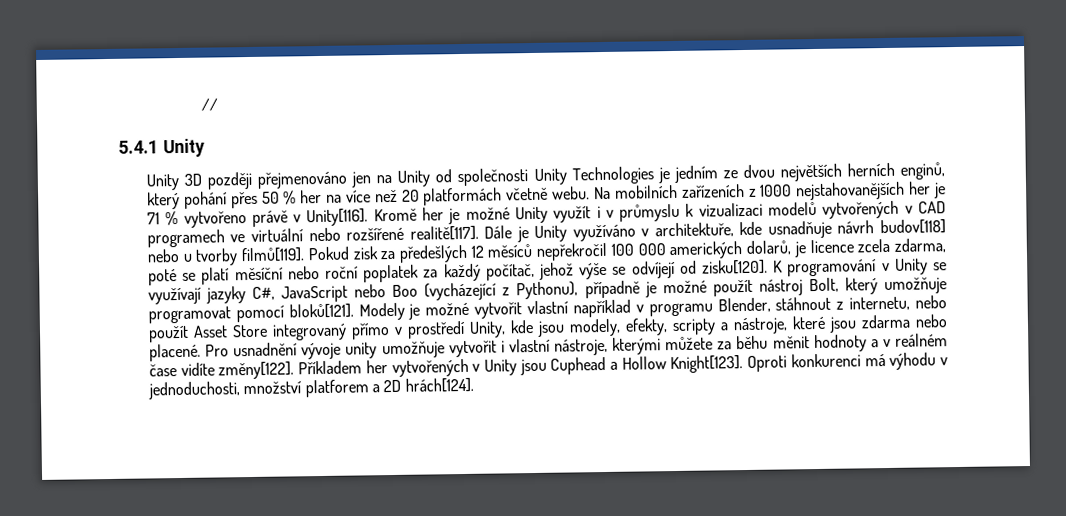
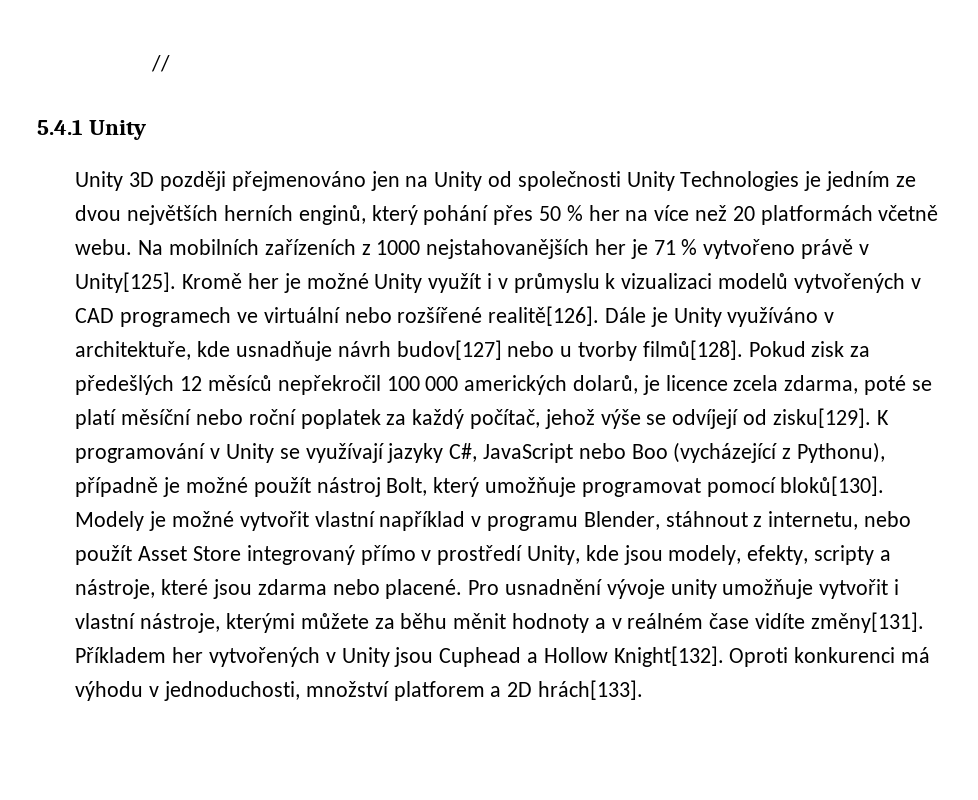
[306,208,369,227] Unity[116]. -> [75,272,177,293] Unity[125].
[409,225,479,241] realitě[117]. -> [488,306,600,326] realitě[126].
[879,219,946,235] budov[118] -> [396,340,502,360] budov[127]
[241,247,306,263] filmů[119]. -> [642,340,743,360] filmů[128].
[701,259,768,275] zisku[120]. -> [772,408,871,428] zisku[129].
[288,303,354,319] bloků[121]. -> [780,476,885,496] bloků[130].
[218,361,295,380] změny[122]. -> [810,612,924,633] změny[131].
[670,355,744,374] Knight[123]. -> [613,646,724,667] Knight[132].
[404,377,474,393] hrách[124]. -> [537,680,643,700] hrách[133].

